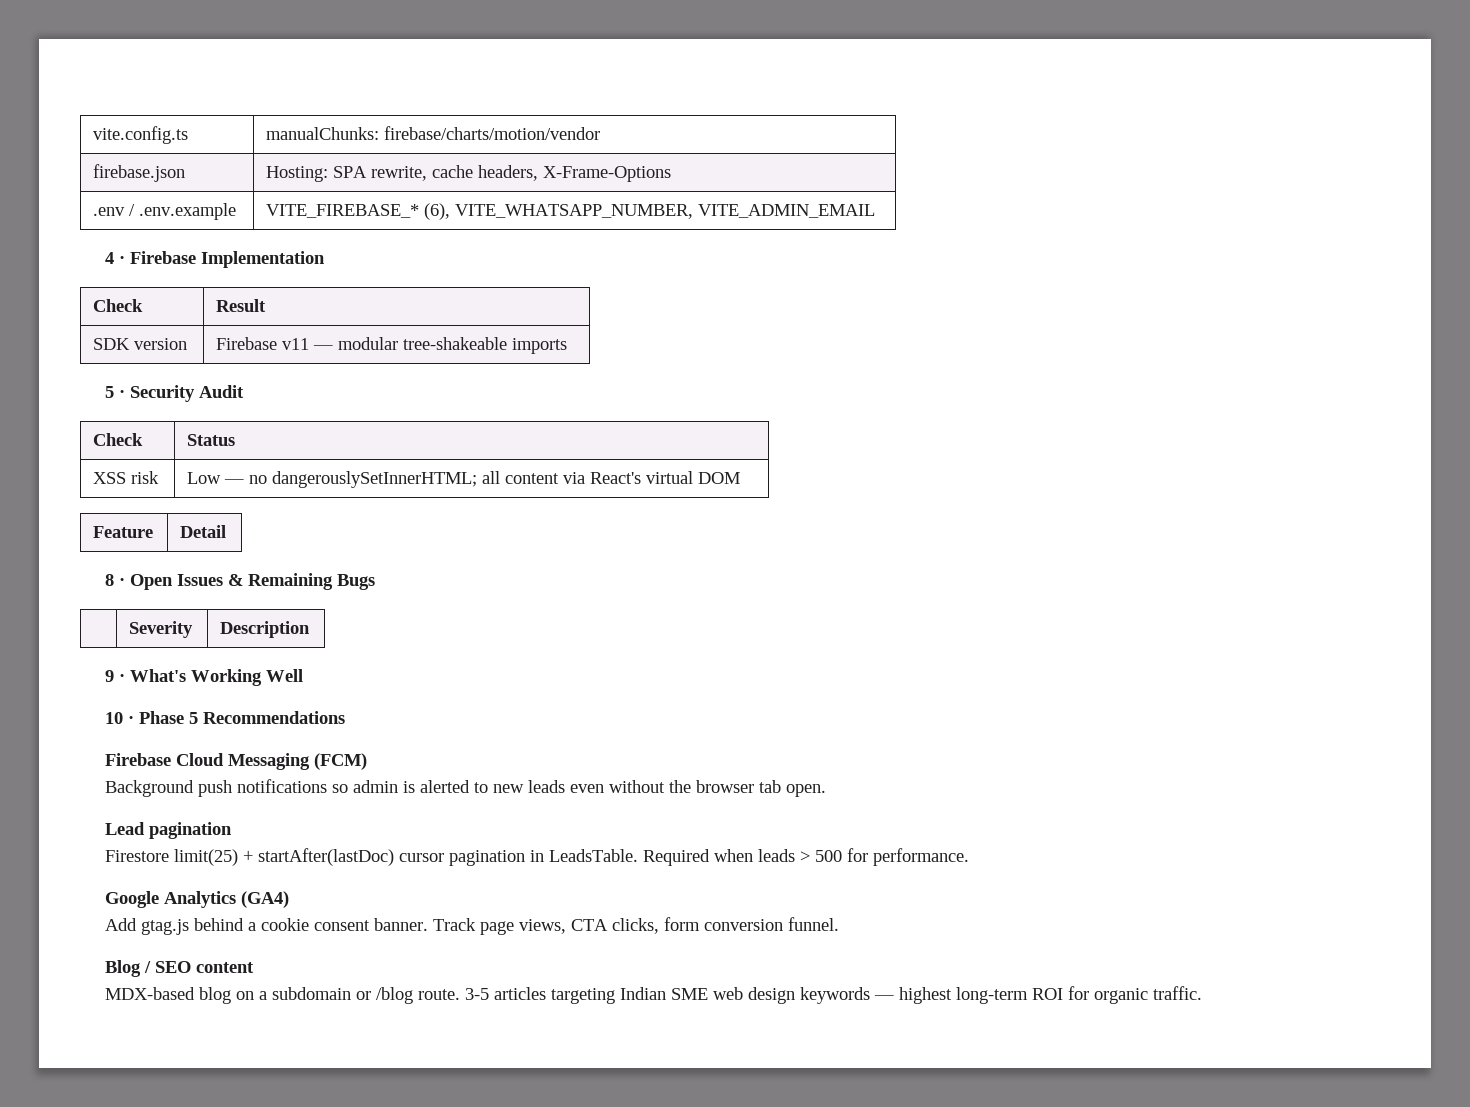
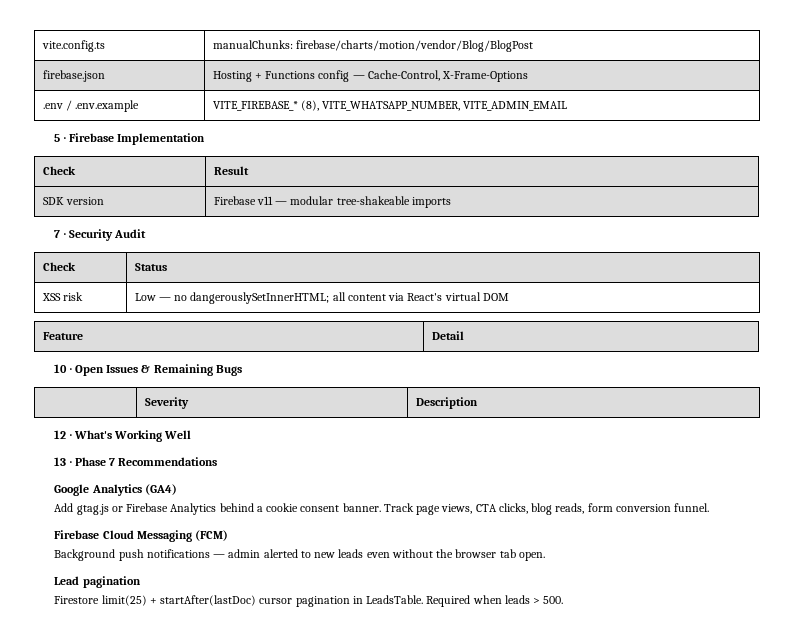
[384,126,601,140] firebase/charts/motion/vendor -> [295,40,533,52] firebase/charts/motion/vendor/Blog/BlogPost
[266,165,539,182] Hosting: SPA rewrite, cache headers, -> [212,70,440,82] Hosting + Functions config — Cache-Control,
[424,203,451,220] (6), -> [300,100,319,111] (8),
[104,252,114,264] 4 -> [54,134,61,142] 5
[104,386,114,398] 5 -> [54,230,61,238] 7
[104,574,114,586] 8 -> [54,364,68,373] 10
[104,670,114,682] 9 -> [54,430,67,439] 12
[104,712,123,724] 10 -> [54,457,67,466] 13
[188,712,198,724] 5 -> [109,458,116,466] 7
(345, 717) none -> [54,484,177,496] [54,503,710,515] // Google Analytics (GA4) // Add gtag.js or Firebase Analytics behind a cookie consent banner. Track page views, CTA clicks, blog reads, form conversion funnel.
[331,780,415,793] so admin is -> [213,549,261,558] — admin
[814,848,969,866] [104,891,289,908] [104,917,839,935] [104,960,254,977] [104,986,1202,1004] 500 for performance. // Google Analytics (GA4) // Add gtag.js behind a cookie consent banner. Track page views, CTA clicks, form conversion funnel. // Blog / SEO content // MDX-based blog on a subdomain or /blog route. 3-5 articles targeting Indian SME web design keywords — highest long-term ROI for organic traffic. -> [543,596,564,604] 500.

